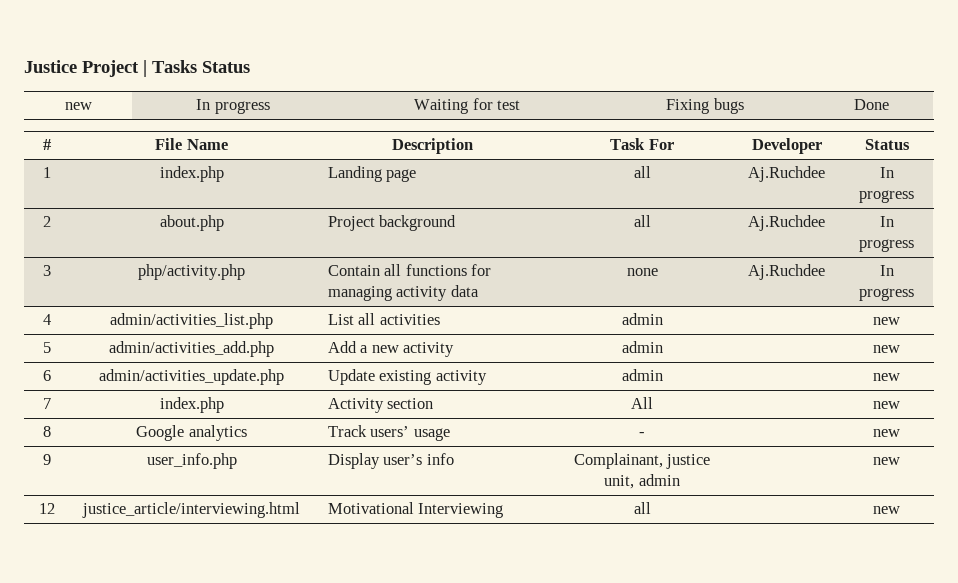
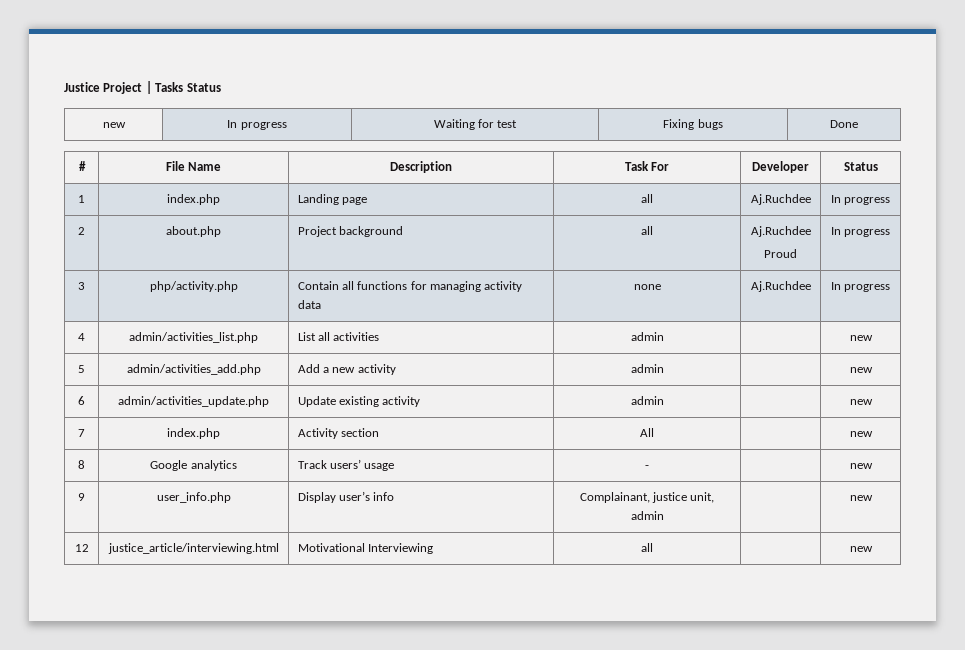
(825, 223) none -> [764,249,797,258] // Proud

